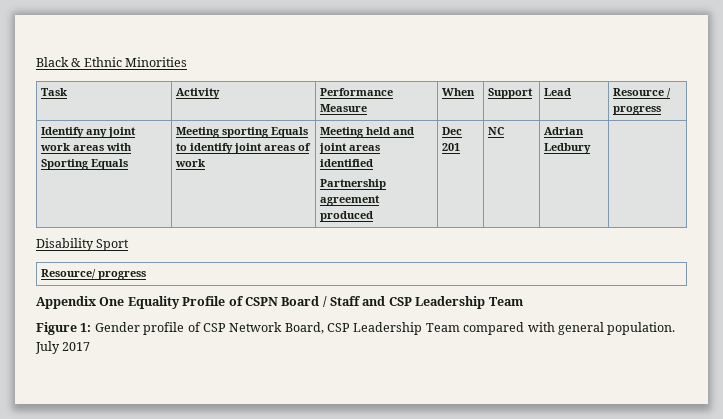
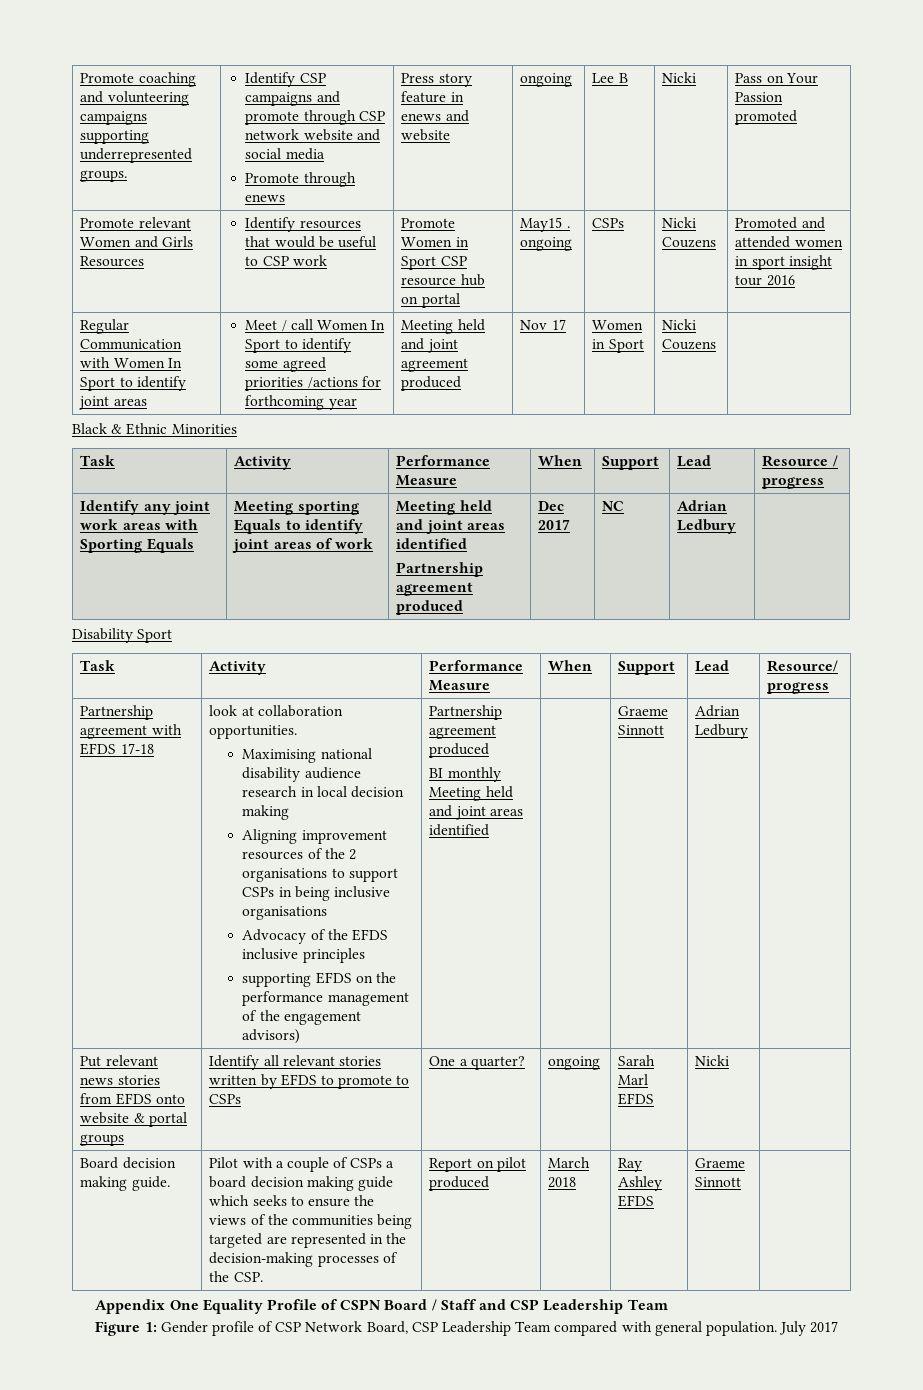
(36, 62) none -> [80,72,196,87] [80,91,189,106] [80,111,148,125] [80,130,150,144] [80,148,193,163] [80,170,128,182] [245,72,326,87] [245,91,340,106] [245,110,385,125] [245,129,380,141] [245,148,325,160] [245,172,356,187] [245,194,286,202] [401,73,472,87] [401,91,464,103] [401,110,469,122] [401,129,451,141] [520,73,573,87] [592,73,628,83] [662,72,697,83] [735,73,818,84] [735,92,784,102] [735,110,798,125] [80,217,191,228] [80,236,193,248] [80,256,145,267] [245,217,361,232] [245,236,376,248] [245,255,327,266] [401,218,456,228] [401,237,469,247] [401,256,467,270] [401,274,485,286] [401,293,460,308] [520,217,570,232] [520,237,573,251] [592,218,625,228] [662,217,697,228] [662,237,717,248] [735,217,825,229] [735,236,843,248] [735,255,832,270] [735,275,795,286] [80,319,130,334] [80,339,183,350] [80,357,182,368] [80,376,186,391] [79,396,147,410] [245,319,386,331] [245,338,351,353] [245,357,326,372] [245,376,381,391] [245,395,357,410] [401,319,485,334] [401,338,458,353] [401,358,469,372] [401,376,462,391] [520,319,566,330] [592,320,644,330] [592,339,644,353] [662,319,697,330] [662,339,717,350] Promote coaching and volunteering campaigns supporting underrepresented groups. | Identify CSP campaigns and promote through CSP network website and social media // Promote through enews | Press story feature in enews and website | ongoing | Lee B | Nicki | Pass on Your Passion promoted // Promote relevant Women and Girls Resources | Identify resources that would be useful to CSP work | Promote Women in Sport CSP resource hub on portal | May15 . ongoing | CSPs | Nicki Couzens | Promoted and attended women in sport insight tour 2016 // Regular Communication with Women In Sport to identify joint areas | Meet / call Women In Sport to identify some agreed priorities /actions for forthcoming year | Meeting held and joint agreement produced | Nov 17 | Women in Sport | Nicki Couzens | //
[442,143,461,151] 201 -> [538,519,571,530] 2017
[41,269,147,280] Resource/ progress -> [80,660,116,671] [209,661,267,675] [429,660,524,671] [429,680,491,691] [548,660,593,671] [618,661,676,675] [695,660,730,672] [767,660,839,672] [767,682,830,694] [80,705,154,720] [80,724,182,739] [80,743,154,755] [209,705,343,717] [209,725,298,739] [242,748,372,763] [242,767,361,782] [242,786,404,798] [242,805,290,820] [242,829,387,844] [242,848,356,860] [242,868,398,882] [242,886,390,901] [242,906,328,920] [242,929,388,944] [242,948,365,963] [242,972,396,987] [242,991,409,1006] [242,1010,361,1025] [242,1029,301,1044] [429,705,503,720] [429,725,497,739] [429,743,490,758] [429,767,501,782] [429,786,513,801] [429,805,523,820] [429,824,490,836] [618,706,669,716] [618,725,665,735] [695,705,741,717] [695,724,749,739] [80,1055,158,1067] [80,1075,160,1085] [80,1093,185,1105] [80,1112,187,1127] [80,1134,125,1146] [209,1055,381,1070] [209,1074,410,1089] [209,1094,242,1104] [429,1056,525,1070] [548,1056,601,1070] [618,1055,656,1066] [618,1074,649,1085] [618,1093,655,1105] [695,1055,730,1066] [80,1157,176,1169] [80,1176,170,1191] [209,1157,395,1172] [209,1176,393,1191] [209,1195,375,1207] [209,1214,413,1229] [209,1233,407,1248] [209,1252,398,1267] [209,1271,263,1282] [429,1157,526,1172] [429,1176,490,1191] [548,1157,591,1168] [548,1177,577,1188] [618,1158,643,1172] [618,1176,663,1191] [618,1195,655,1207] [695,1158,746,1168] [695,1177,742,1187] Task | Activity | Performance Measure | When | Support | Lead | Resource/ progress // Partnership agreement with EFDS 17-18 | look at collaboration opportunities. // Maximising national disability audience research in local decision making // Aligning improvement resources of the 2 organisations to support CSPs in being inclusive organisations // Advocacy of the EFDS inclusive principles // supporting EFDS on the performance management of the engagement advisors) | Partnership agreement produced // BI monthly Meeting held and joint areas identified | | Graeme Sinnott | Adrian Ledbury | // Put relevant news stories from EFDS onto website & portal groups | Identify all relevant stories written by EFDS to promote to CSPs | One a quarter? | ongoing | Sarah Marl EFDS | Nicki | // Board decision making guide. | Pilot with a couple of CSPs a board decision making guide which seeks to ensure the views of the communities being targeted are represented in the decision-making processes of the CSP. | Report on pilot produced | March 2018 | Ray Ashley EFDS | Graeme Sinnott |

